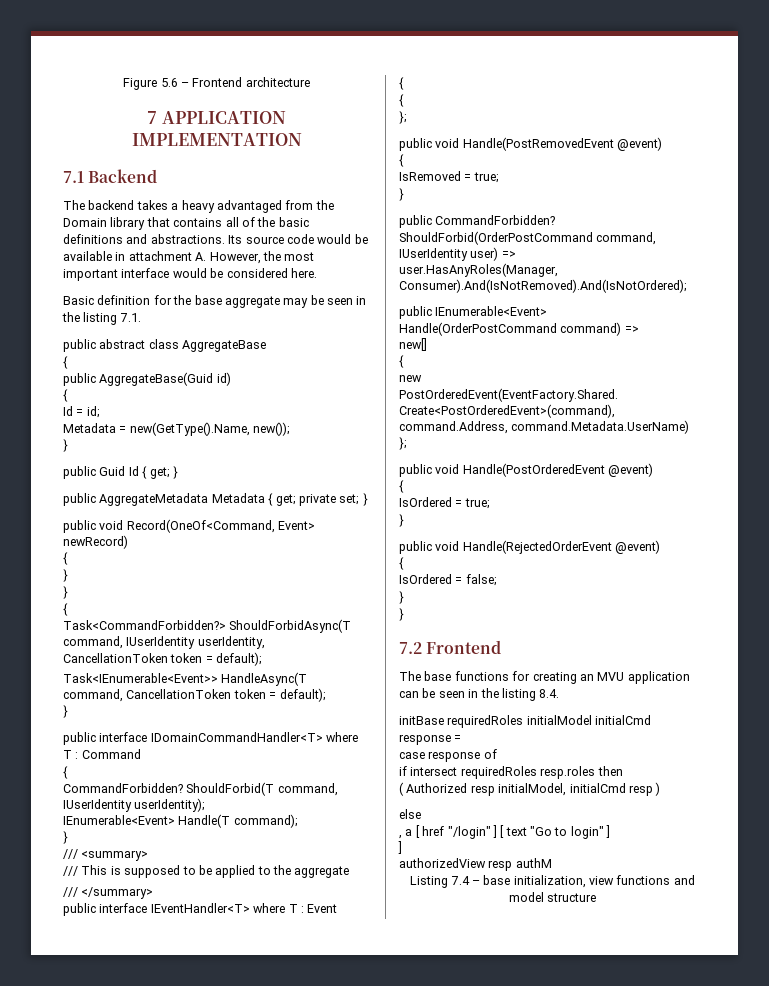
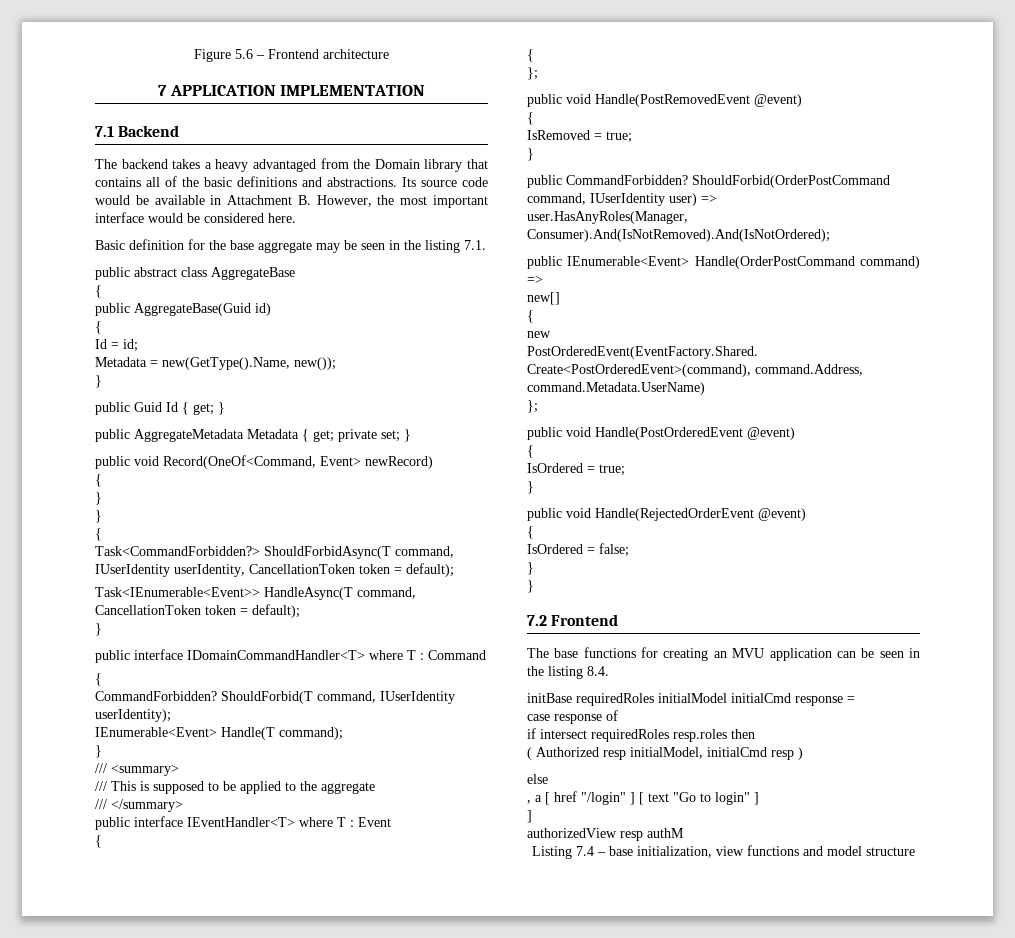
[128,251,207,261] attachment A. -> [227,195,311,205] Attachment B.

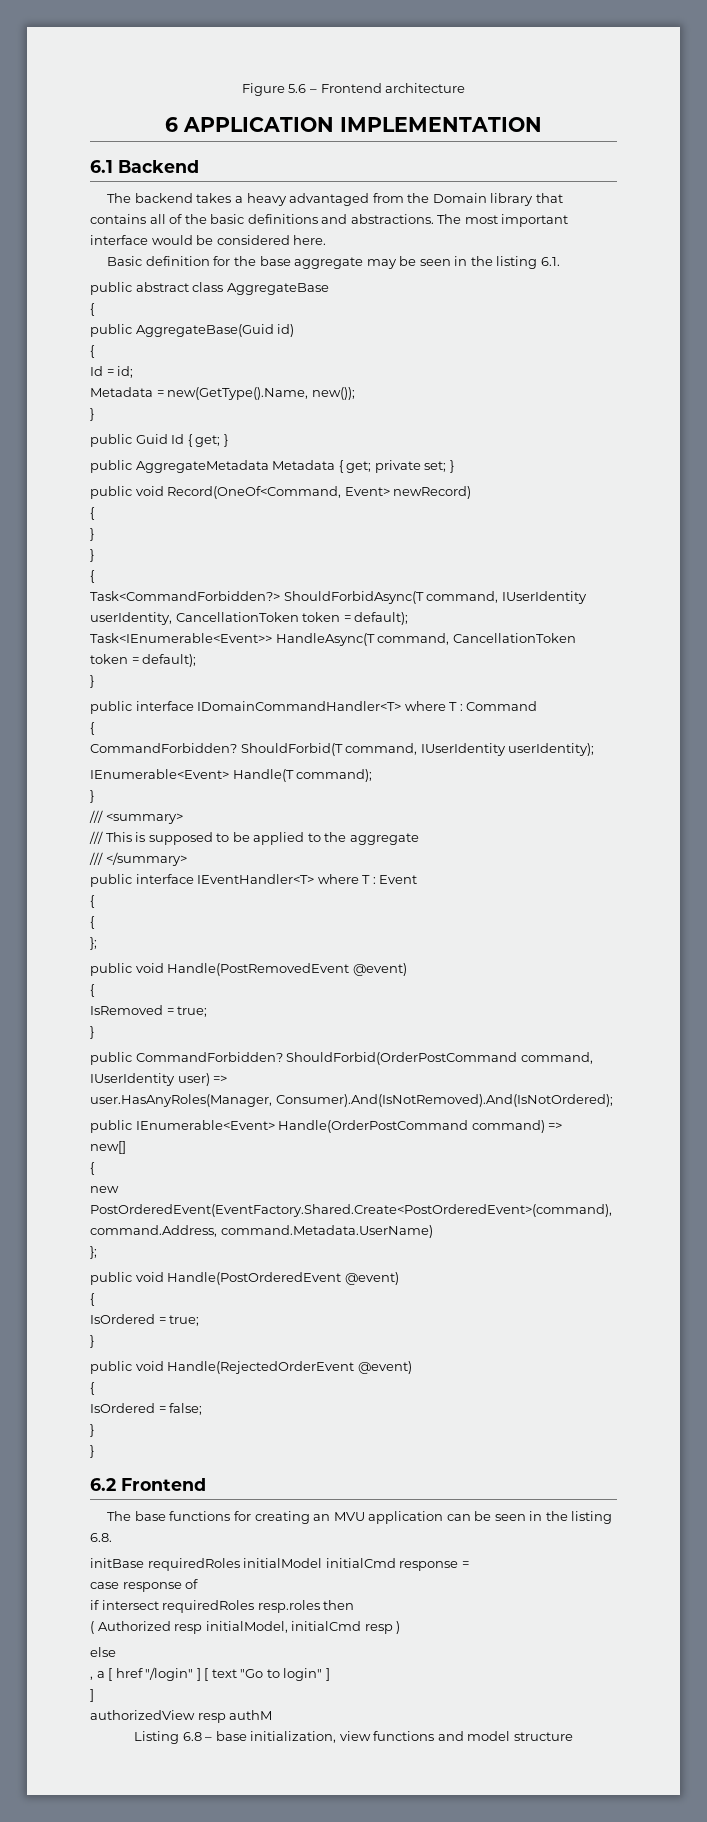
[157,85,167,96] 7 -> [165,117,178,132] 6
[95,126,114,137] 7.1 -> [90,160,113,173] 6.1
[402,177,488,187] [95,195,395,207] Its source code would be available in Attachment B. However, the -> [437,214,462,224] The
[464,240,486,250] 7.1. -> [540,257,560,266] 6.1.
[527,615,547,626] 7.2 -> [90,1478,116,1491] 6.2
[587,666,609,676] 8.4. -> [90,1533,112,1542] 6.8.
[576,846,594,856] 7.4 -> [182,1732,202,1741] 6.8

